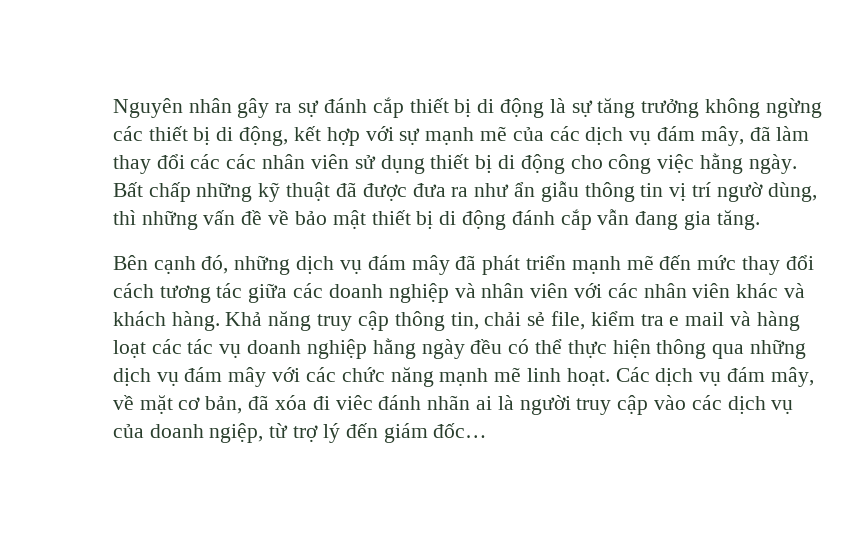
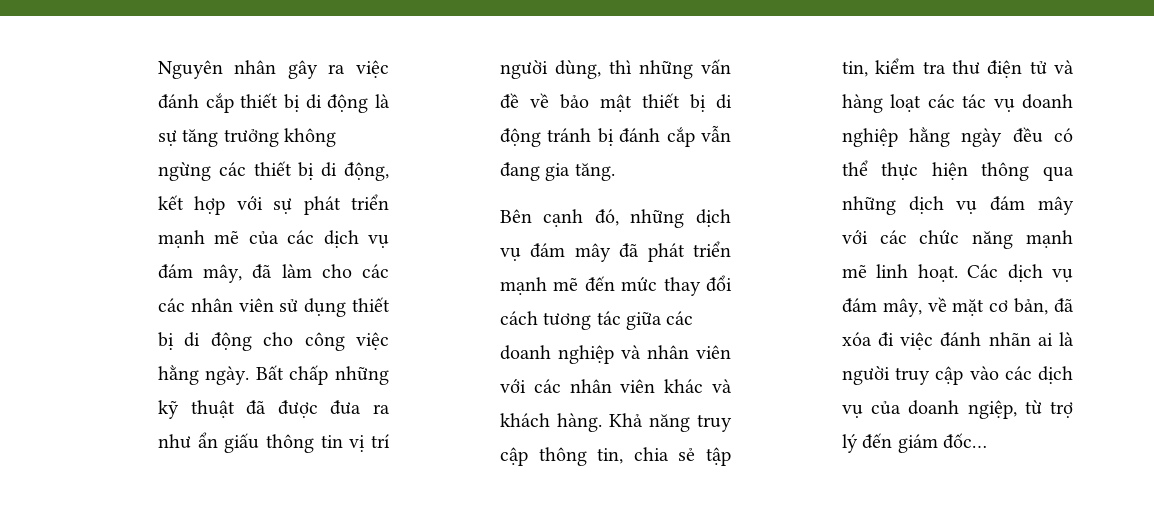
[298,100,320,117] sự -> [356,60,390,78] việc
(421, 136) none -> [303,194,389,215] phát triển
[112,154,185,174] thay đổi -> [321,264,352,278] cho
[540,181,579,202] giẫu -> [224,433,260,453] giấu
[716,182,763,202] ngườ -> [499,60,548,79] người
(506, 220) none -> [547,128,614,147] tránh bị
[484,311,725,330] chải sẻ file, kiểm tra e mail -> [633,447,731,466] [841,58,1047,78] chia sẻ tập tin, kiểm tra thư điện tử
[335,395,373,410] viêc -> [900,332,934,350] việc

